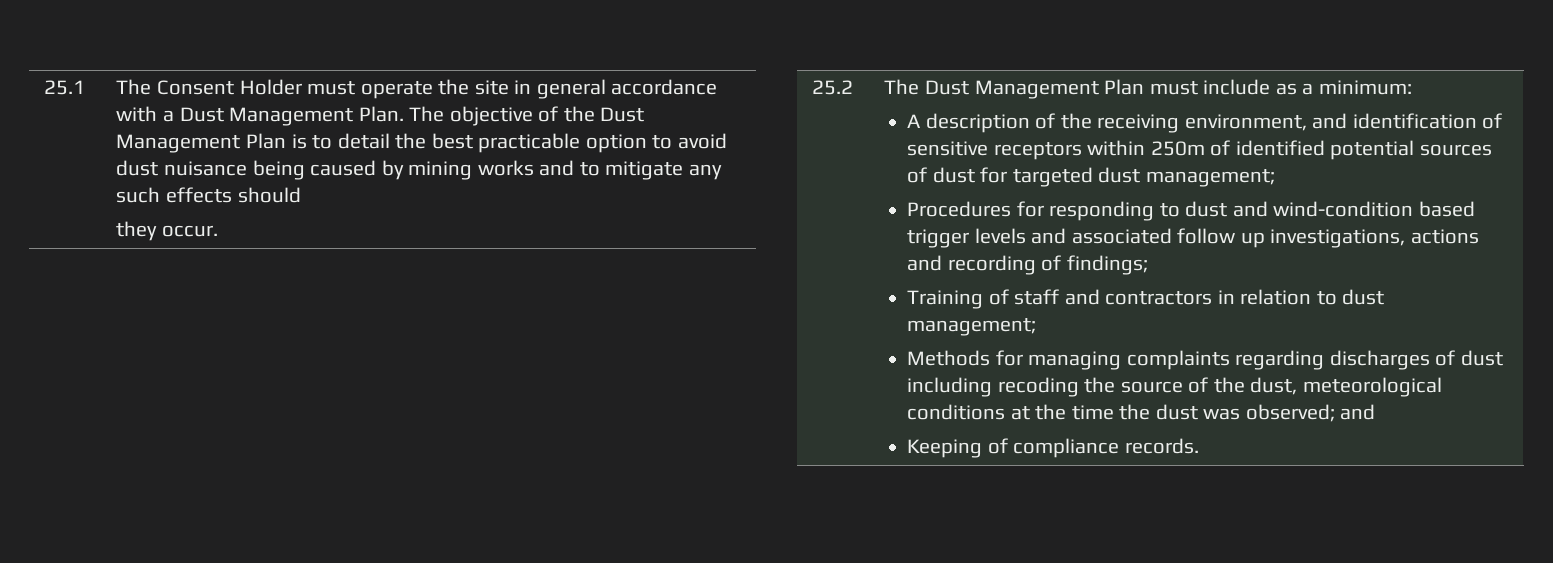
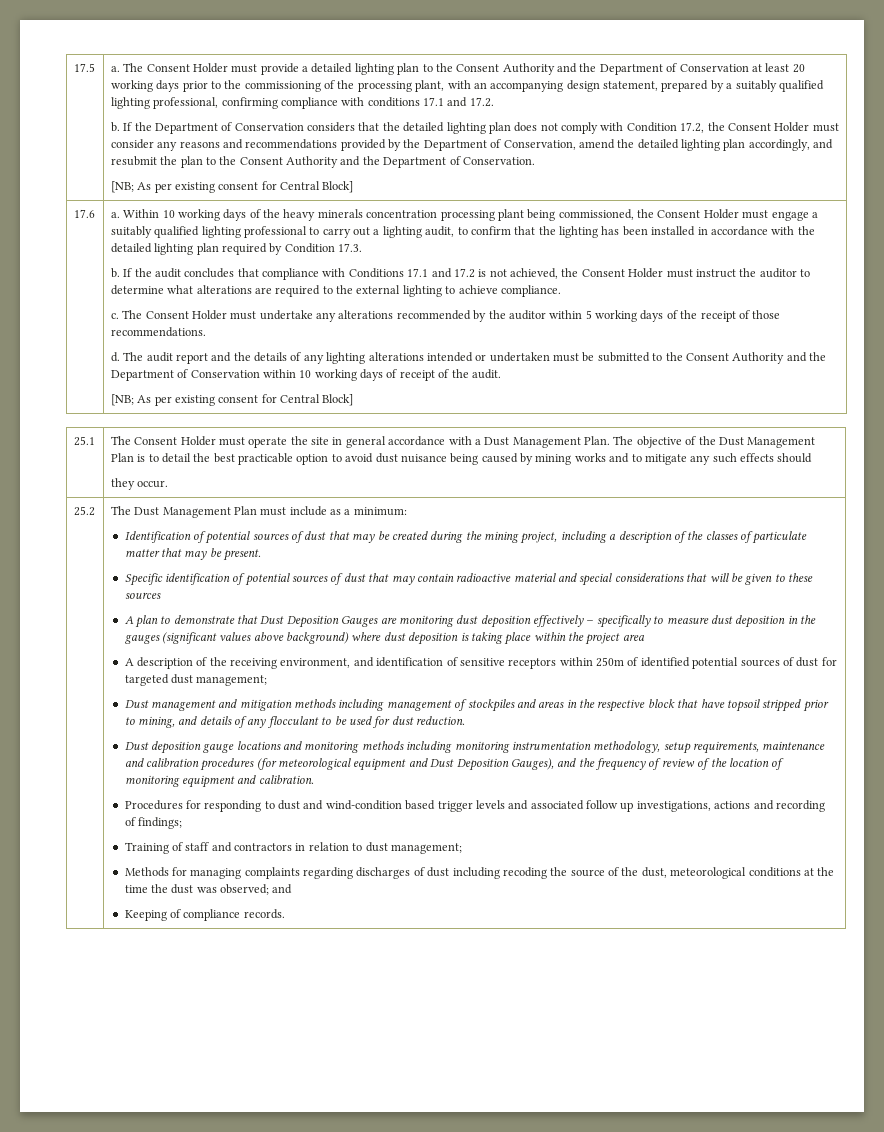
(44, 87) none -> [73,63,95,72] [110,63,805,75] [110,80,824,92] [110,97,494,109] [110,122,839,134] [110,139,834,151] [110,156,535,168] [110,181,354,193] [73,209,95,218] [110,209,818,221] [110,226,815,238] [110,243,363,255] [110,268,811,280] [110,285,561,297] [110,310,781,322] [110,327,206,337] [110,352,827,364] [110,369,501,381] [110,394,354,406] 17.5 | a. The Consent Holder must provide a detailed lighting plan to the Consent Authority and the Department of Conservation at least 20 working days prior to the commissioning of the processing plant, with an accompanying design statement, prepared by a suitably qualified lighting professional, confirming compliance with conditions 17.1 and 17.2. // b. If the Department of Conservation considers that the detailed lighting plan does not comply with Condition 17.2, the Consent Holder must consider any reasons and recommendations provided by the Department of Conservation, amend the detailed lighting plan accordingly, and resubmit the plan to the Consent Authority and the Department of Conservation. // [NB; As per existing consent for Central Block] // 17.6 | a. Within 10 working days of the heavy minerals concentration processing plant being commissioned, the Consent Holder must engage a suitably qualified lighting professional to carry out a lighting audit, to confirm that the lighting has been installed in accordance with the detailed lighting plan required by Condition 17.3. // b. If the audit concludes that compliance with Conditions 17.1 and 17.2 is not achieved, the Consent Holder must instruct the auditor to determine what alterations are required to the external lighting to achieve compliance. // c. The Consent Holder must undertake any alterations recommended by the auditor within 5 working days of the receipt of those recommendations. // d. The audit report and the details of any lighting alterations intended or undertaken must be submitted to the Consent Authority and the Department of Conservation within 10 working days of receipt of the audit. // [NB; As per existing consent for Central Block] //
(1412, 87) none -> [124,531,808,544] [124,548,262,561] [124,573,814,586] [124,592,161,599] [124,615,817,628] [124,632,645,645] // Identification of potential sources of dust that may be created during the mining project, including a description of the classes of particulate matter that may be present. // Specific identification of potential sources of dust that may contain radioactive material and special considerations that will be given to these sources // A plan to demonstrate that Dust Deposition Gauges are monitoring dust deposition effectively – specifically to measure dust deposition in the gauges (significant values above background) where dust deposition is taking place within the project area
(1275, 178) none -> [124,699,829,712] [124,716,466,728] [124,741,826,754] [124,758,785,771] [124,775,314,788] // Dust management and mitigation methods including management of stockpiles and areas in the respective block that have topsoil stripped prior to mining, and details of any flocculant to be used for dust reduction. // Dust deposition gauge locations and monitoring methods including monitoring instrumentation methodology, setup requirements, maintenance and calibration procedures (for meteorological equipment and Dust Deposition Gauges), and the frequency of review of the location of monitoring equipment and calibration.

